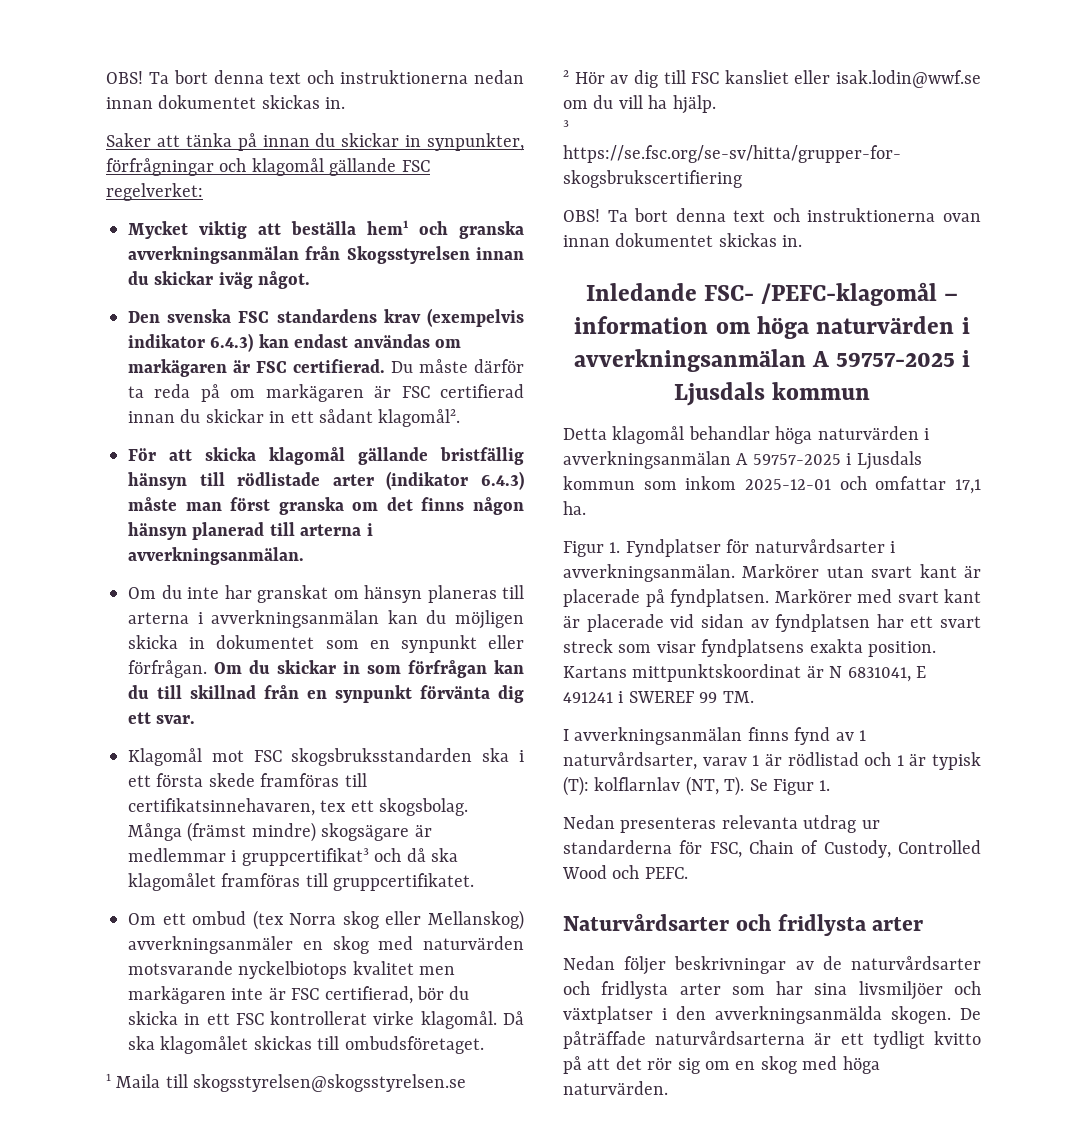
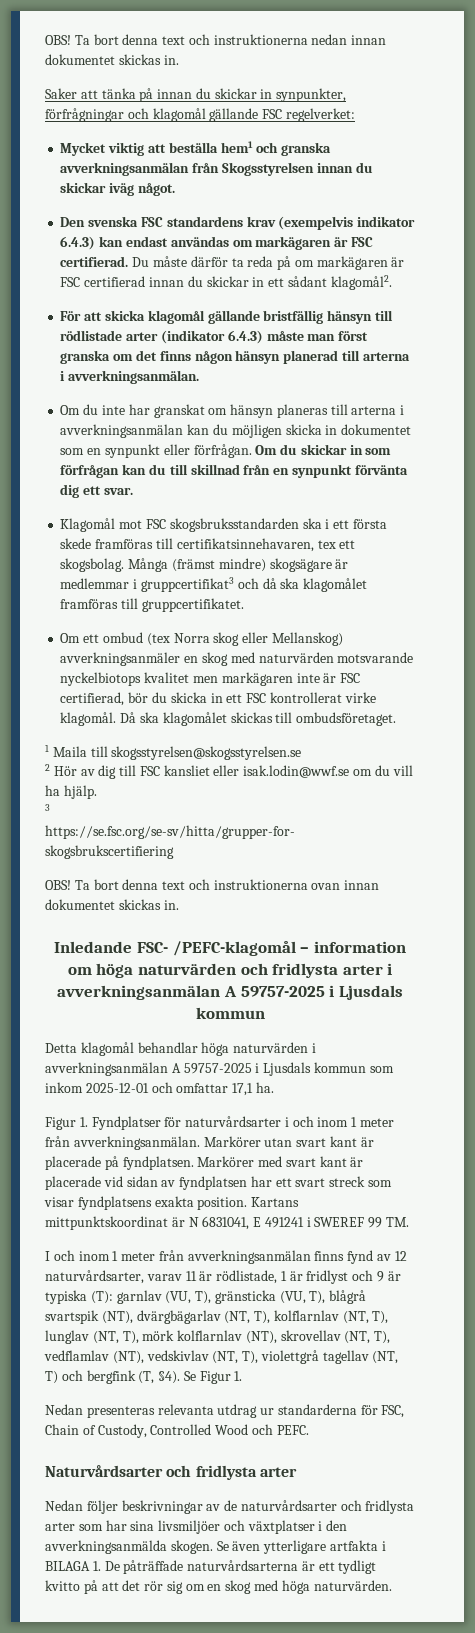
(955, 325) none -> [240,963,383,978] och fridlysta arter
(895, 547) none -> [292,1116,395,1127] [45,1136,70,1147] och inom 1 meter från
(569, 735) none -> [53,1250,184,1261] och inom 1 meter från
[859,730,866,741] 1 -> [394,1251,407,1261] 12
[752,752,981,770] [563,776,745,796] 1 är rödlistad och 1 är typisk (T): kolflarnlav (NT, T). -> [185,1270,401,1284] [45,1290,367,1304] [45,1310,389,1324] [45,1330,391,1344] [44,1350,399,1364] [45,1370,181,1384] 11 är rödlistade, 1 är fridlyst och 9 är typiska (T): garnlav (VU, T), gränsticka (VU, T), blågrå svartspik (NT), dvärgbägarlav (NT, T), kolflarnlav (NT, T), lunglav (NT, T), mörk kolflarnlav (NT), skrovellav (NT, T), vedflamlav (NT), vedskivlav (NT, T), violettgrå tagellav (NT, T) och bergfink (T, §4).
(951, 1015) none -> [216,1540,386,1554] [45,1561,101,1571] Se även ytterligare artfakta i BILAGA 1.

